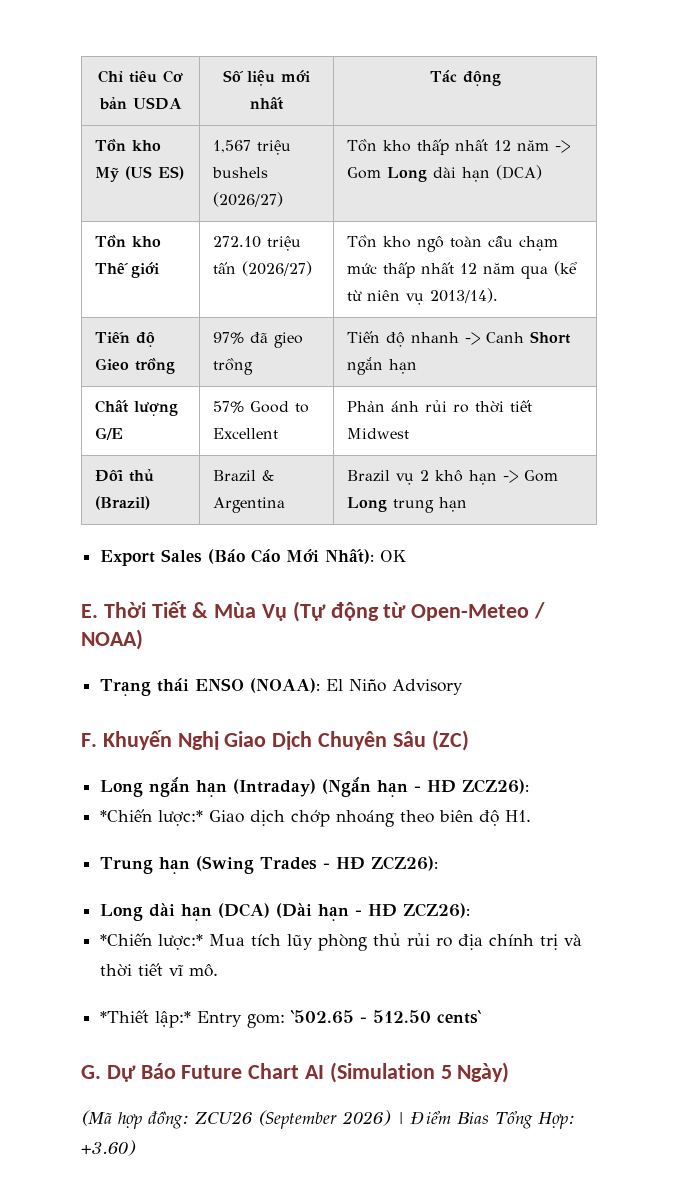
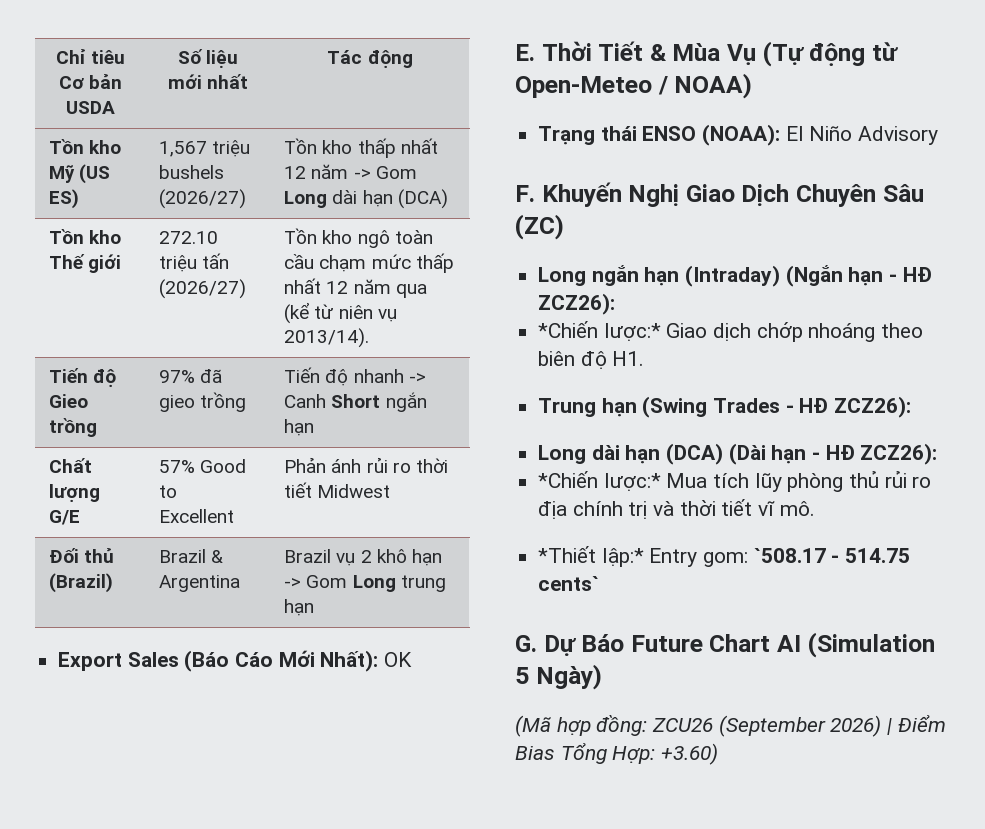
[290,1010,432,1024] `502.65 - 512.50 -> [753,548,911,563] `508.17 - 514.75

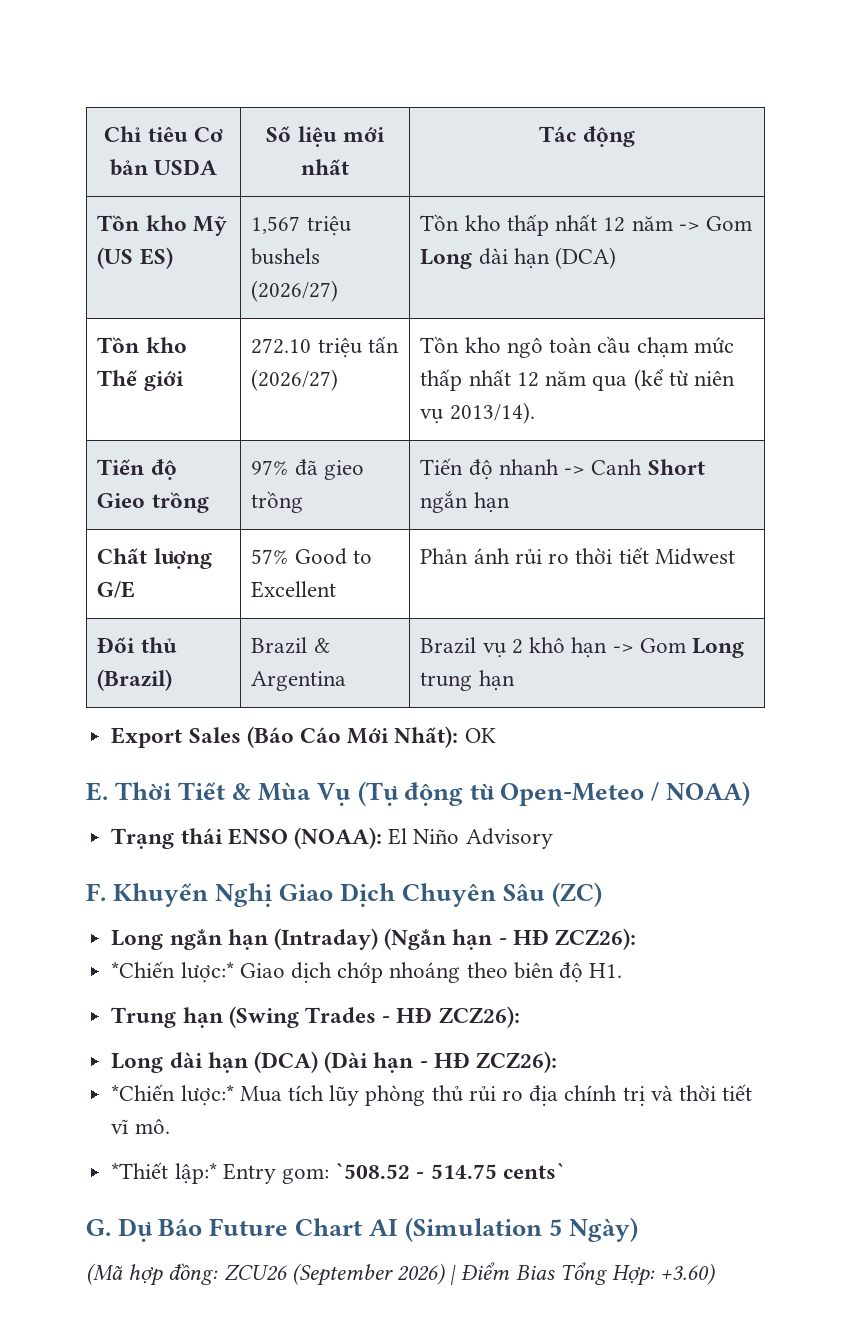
[753,548,826,563] `508.17 -> [335,1163,411,1179] `508.52

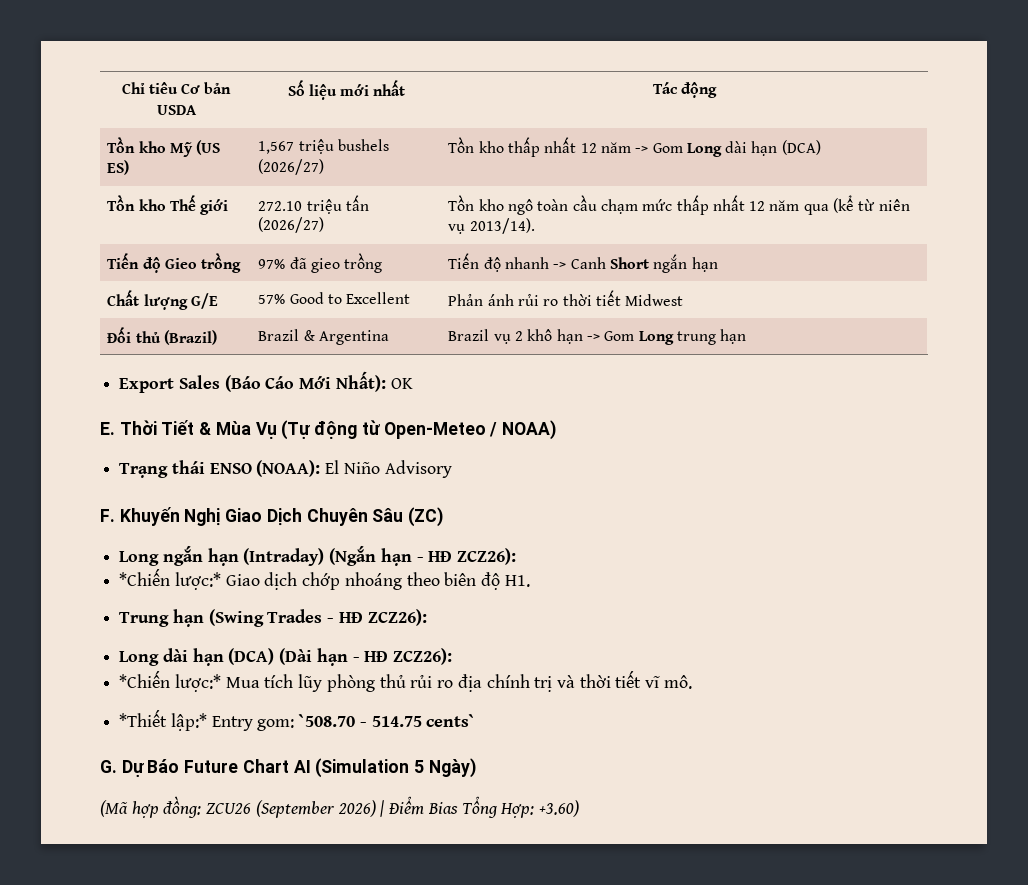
[335,1163,411,1179] `508.52 -> [298,714,356,727] `508.70

